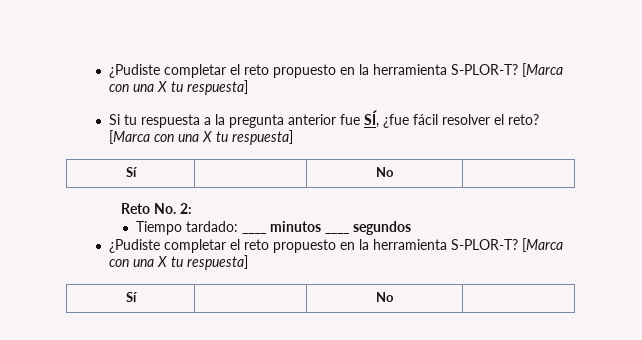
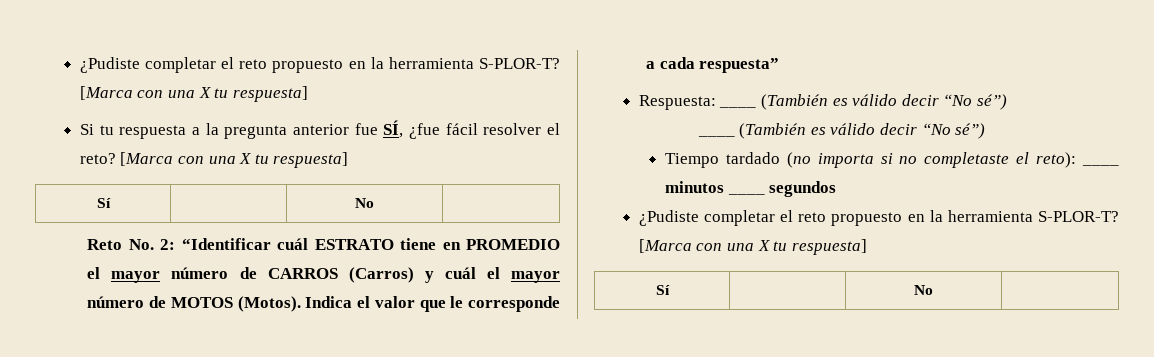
[136,221,239,235] // Tiempo tardado: -> [181,238,560,250] [87,267,560,283] [87,296,560,312] [646,57,780,73] [638,94,1007,110] [697,123,986,139] [664,152,1077,168] “Identificar cuál ESTRATO tiene en PROMEDIO el mayor número de CARROS (Carros) y cuál el mayor número de MOTOS (Motos). Indica el valor que le corresponde a cada respuesta” // Respuesta: ____ (También es válido decir “No sé”) // ____ (También es válido decir “No sé”) // Tiempo tardado (no importa si no completaste el reto):

